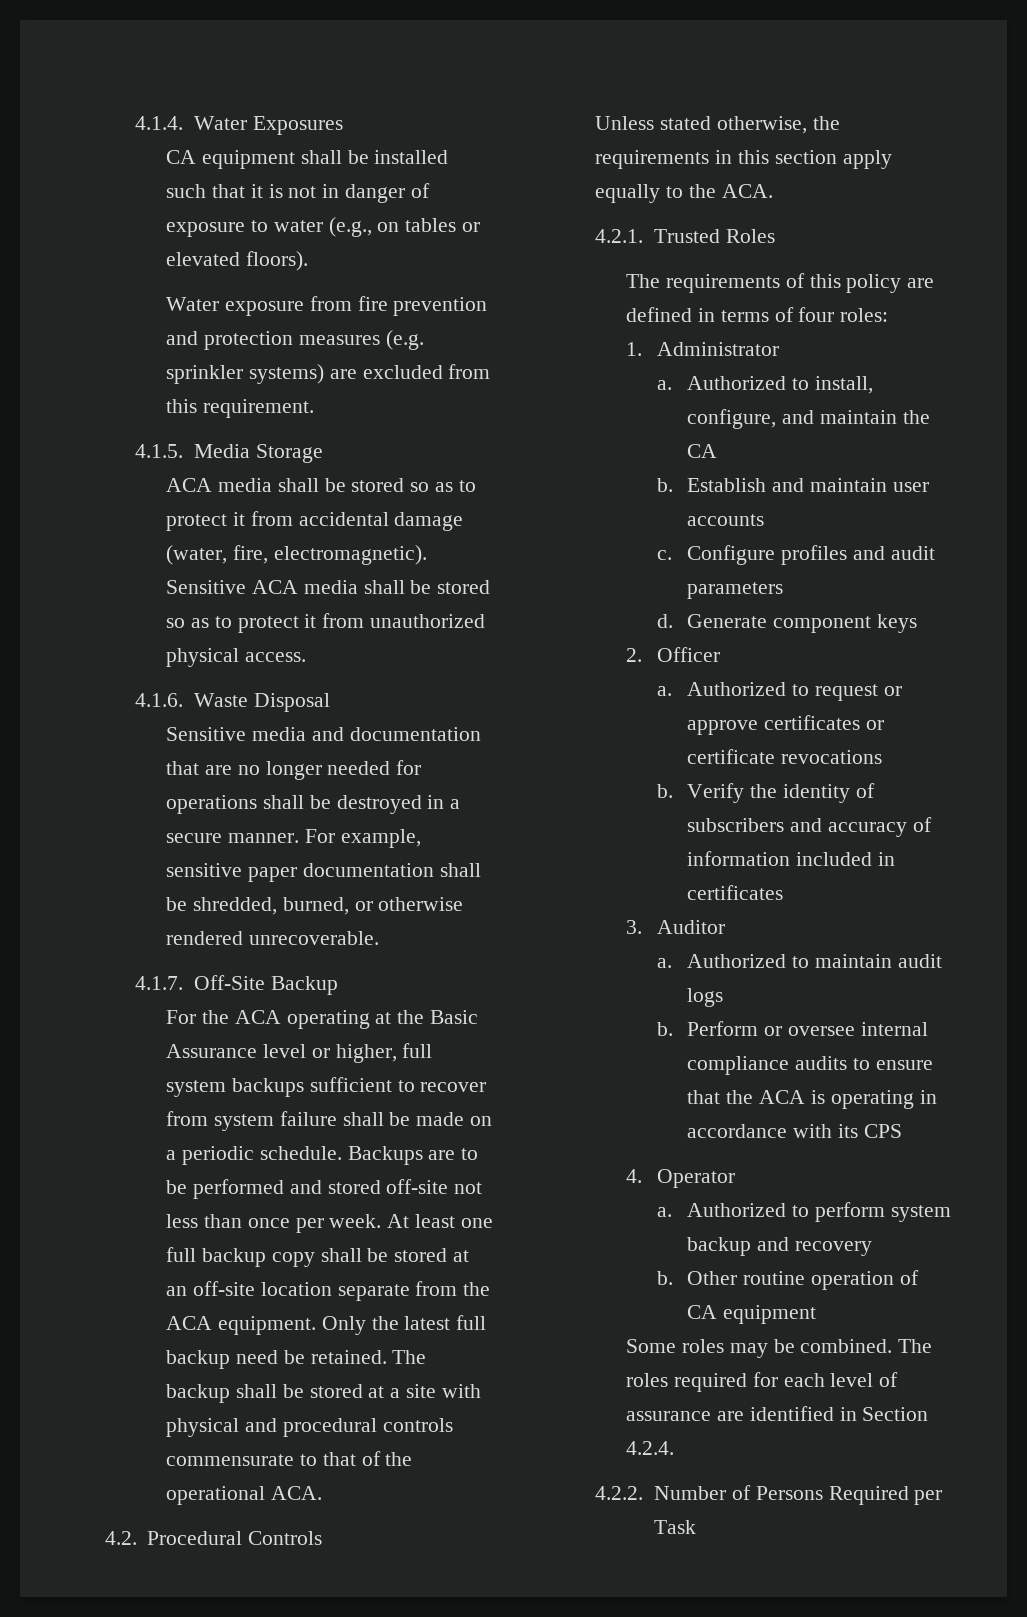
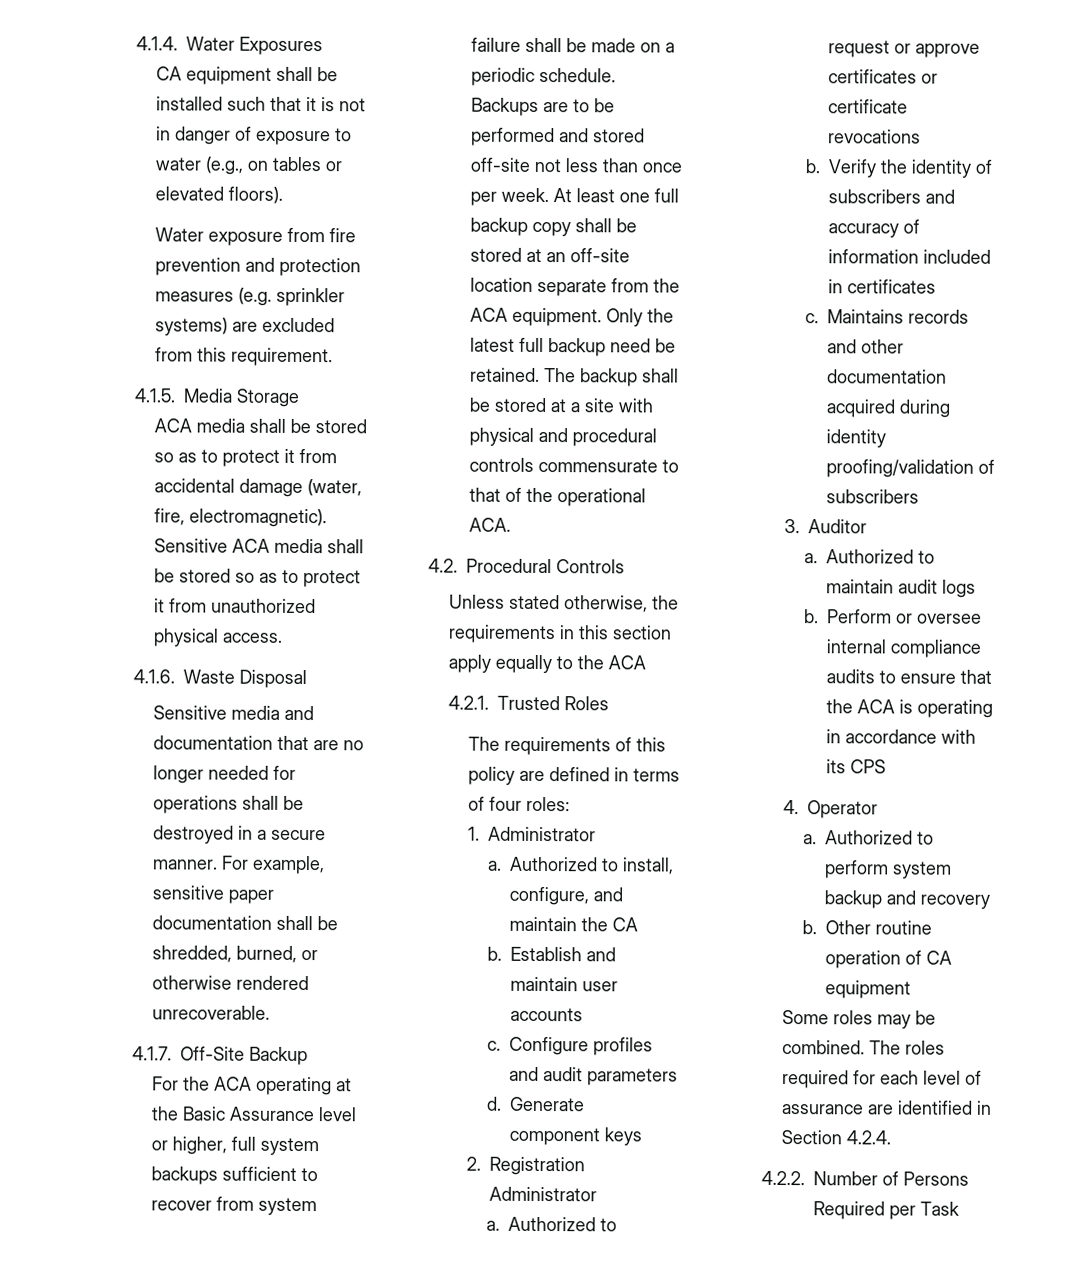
[721,184,773,198] ACA. -> [607,655,646,670] ACA
[656,647,720,662] Officer -> [488,1156,585,1176] [488,1186,597,1202] Registration Administrator
(784, 892) none -> [805,309,970,324] [827,339,905,354] [827,369,948,384] [826,399,951,418] [826,429,887,448] [826,459,996,478] [826,489,920,504] // c. Maintains records and other documentation acquired during identity proofing/validation of subscribers

